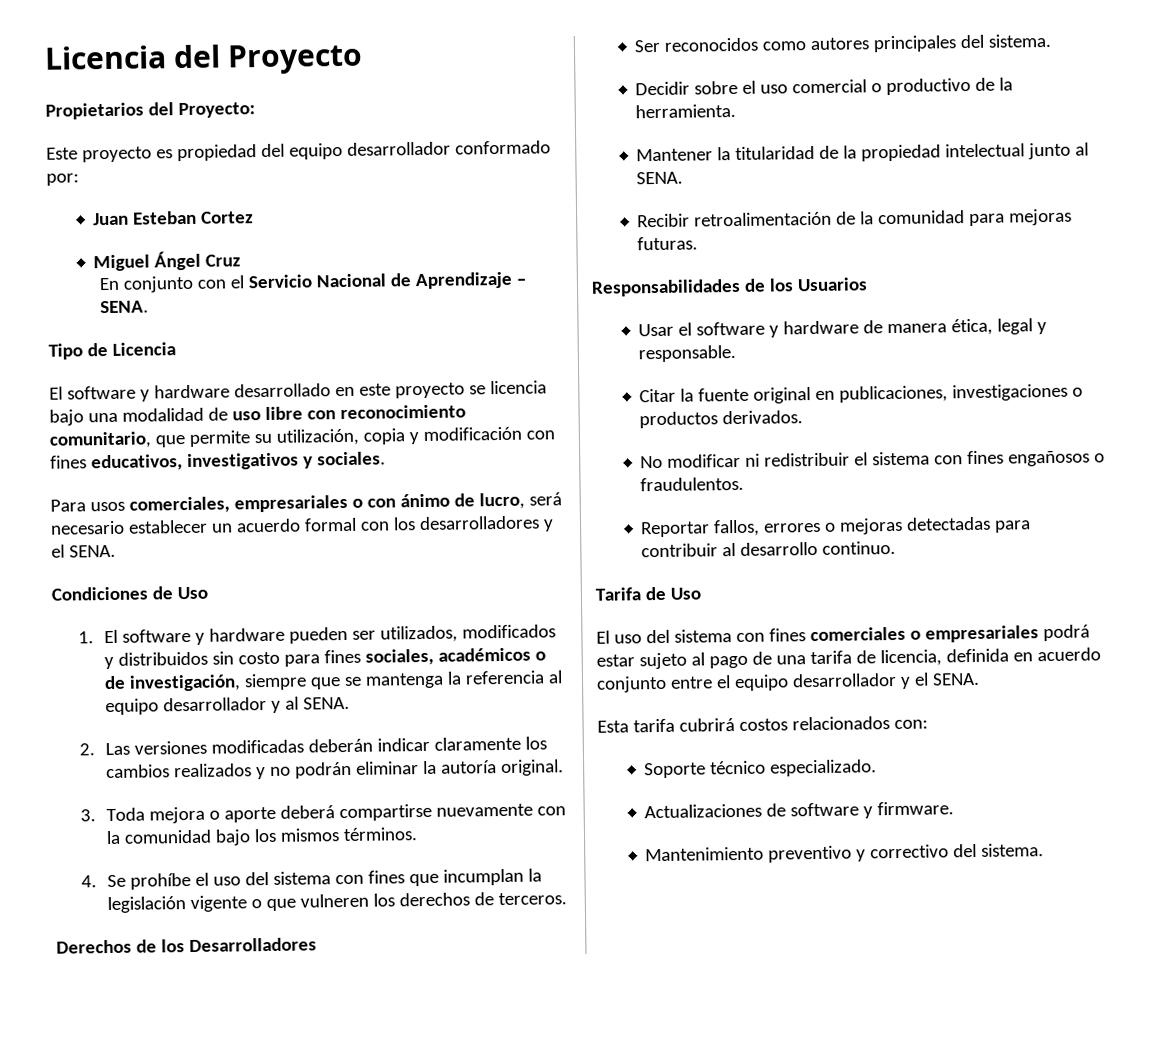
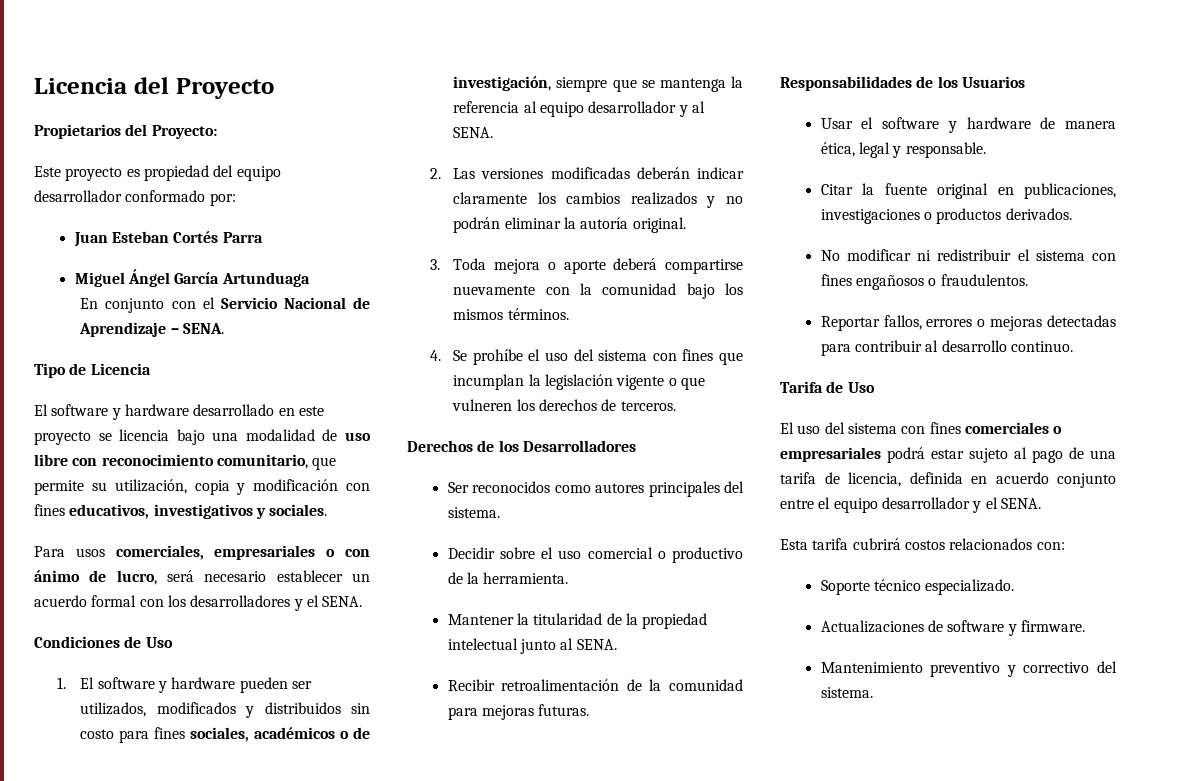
[201,211,255,224] Cortez -> [173,231,263,243] Cortés Parra
[205,254,242,267] Cruz -> [174,272,310,287] García Artunduaga

